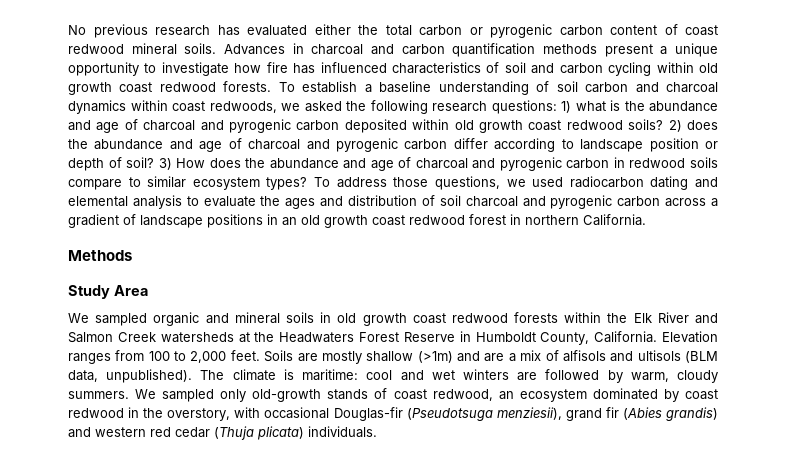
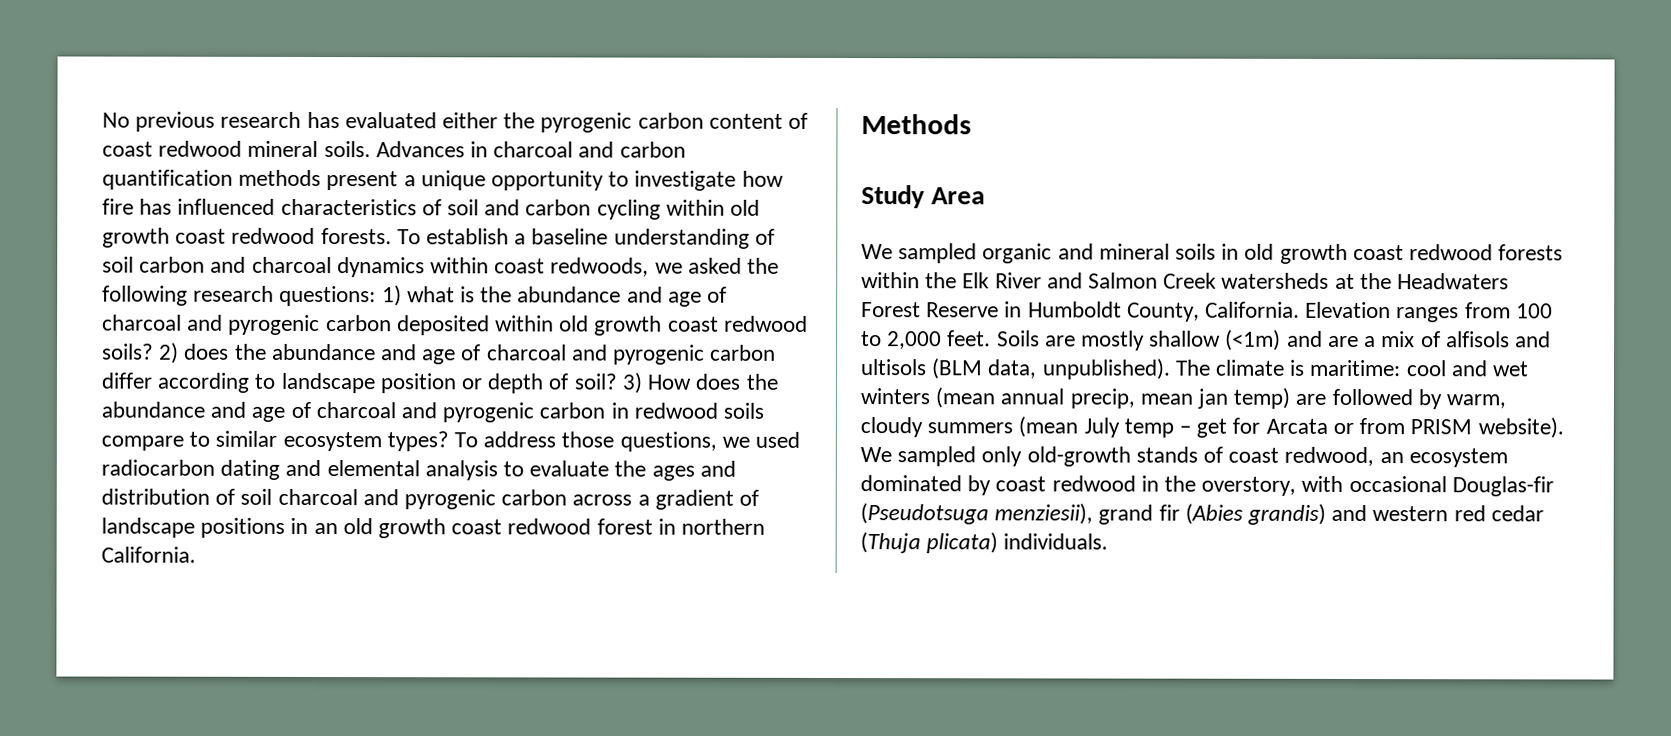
[385,25,483,36] total carbon or -> (536, 120) none
[417,351,453,363] (>1m) -> [1225,329,1282,351] (<1m)
(509, 374) none -> [935,387,1291,409] (mean annual precip, mean jan temp)
[68,391,129,399] summers. -> [927,416,1564,439] summers (mean July temp – get for Arcata or from PRISM website).

